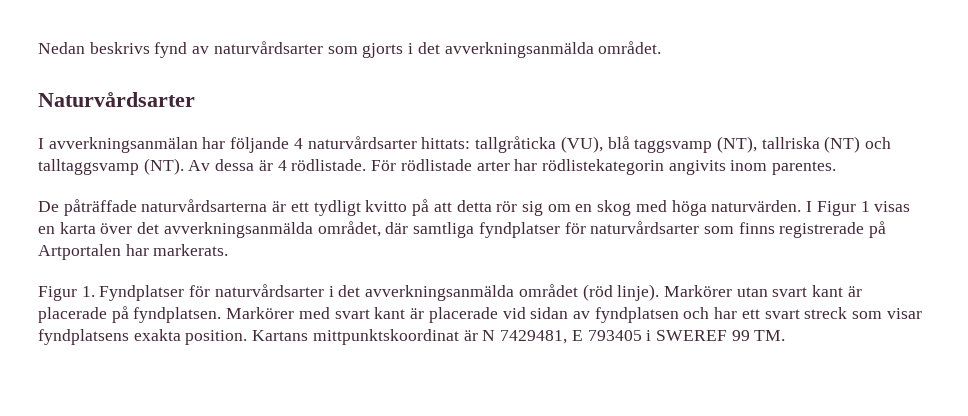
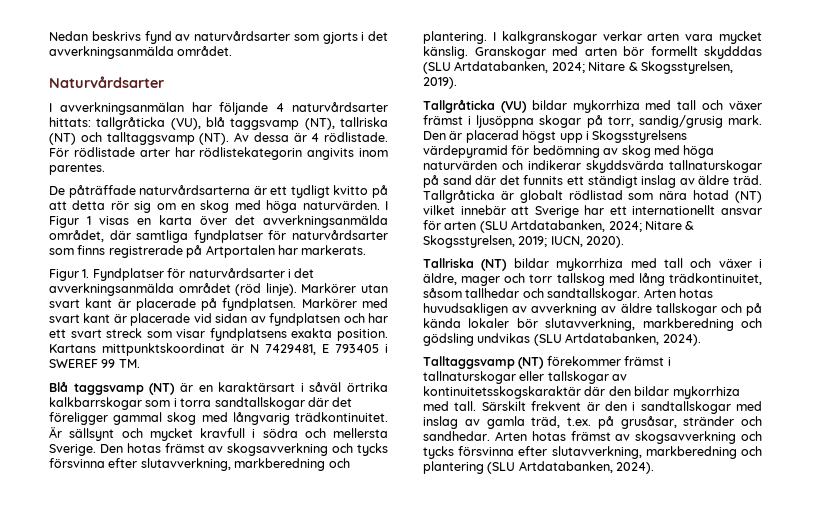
(786, 335) none -> [49,381,388,395] [49,397,353,410] [49,412,388,425] [49,427,388,441] [49,443,388,456] [49,458,350,471] [423,31,762,44] [423,46,762,59] [423,61,733,74] [423,77,457,89] [423,99,762,113] [423,115,762,128] [423,130,688,143] [423,145,715,158] [423,160,762,173] [423,175,762,188] [423,190,762,203] [423,205,762,218] [423,220,695,233] [423,235,625,248] [423,258,762,271] [423,273,762,286] [423,288,713,301] [423,303,762,316] [423,318,762,331] [423,333,701,346] [423,356,671,369] [423,371,628,384] [423,386,740,399] [423,401,762,414] [423,416,762,429] [423,431,762,444] [423,446,762,459] [423,461,655,474] // Blå taggsvamp (NT) är en karaktärsart i såväl örtrika kalkbarrskogar som i torra sandtallskogar där det föreligger gammal skog med långvarig trädkontinuitet. Är sällsynt och mycket kravfull i södra och mellersta Sverige. Den hotas främst av skogsavverkning och tycks försvinna efter slutavverkning, markberedning och plantering. I kalkgranskogar verkar arten vara mycket känslig. Granskogar med arten bör formellt skydddas (SLU Artdatabanken, 2024; Nitare & Skogsstyrelsen, 2019). // Tallgråticka (VU) bildar mykorrhiza med tall och växer främst i ljusöppna skogar på torr, sandig/grusig mark. Den är placerad högst upp i Skogsstyrelsens värdepyramid för bedömning av skog med höga naturvärden och indikerar skyddsvärda tallnaturskogar på sand där det funnits ett ständigt inslag av äldre träd. Tallgråticka är globalt rödlistad som nära hotad (NT) vilket innebär att Sverige har ett internationellt ansvar för arten (SLU Artdatabanken, 2024; Nitare & Skogsstyrelsen, 2019; IUCN, 2020). // Tallriska (NT) bildar mykorrhiza med tall och växer i äldre, mager och torr tallskog med lång trädkontinuitet, såsom tallhedar och sandtallskogar. Arten hotas huvudsakligen av avverkning av äldre tallskogar och på kända lokaler bör slutavverkning, markberedning och gödsling undvikas (SLU Artdatabanken, 2024). // Talltaggsvamp (NT) förekommer främst i tallnaturskogar eller tallskogar av kontinuitetsskogskaraktär där den bildar mykorrhiza med tall. Särskilt frekvent är den i sandtallskogar med inslag av gamla träd, t.ex. på grusåsar, stränder och sandhedar. Arten hotas främst av skogsavverkning och tycks försvinna efter slutavverkning, markberedning och plantering (SLU Artdatabanken, 2024).

